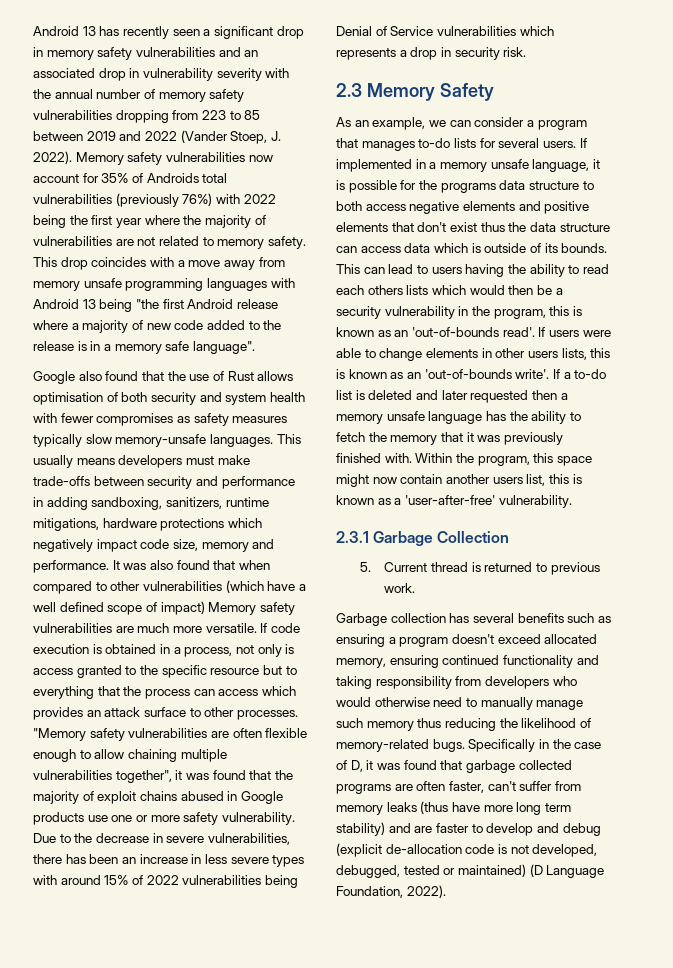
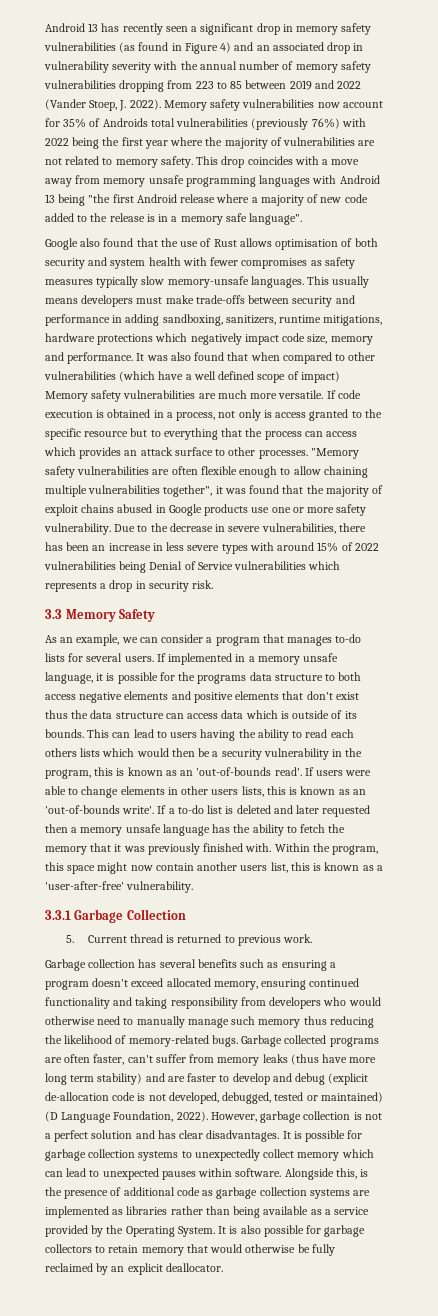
(215, 52) none -> [119,42,232,54] (as found in Figure 4)
[336,83,362,97] 2.3 -> [45,609,62,619] 3.3
[336,531,369,543] 2.3.1 -> [45,910,71,920] 3.3.1
[468,739,602,752] [336,760,515,773] Specifically in the case of D, it was found that garbage -> [241,1035,283,1047] Garbage
(446, 891) none -> [210,1111,382,1123] [45,1130,363,1142] [45,1149,374,1161] [45,1168,369,1180] [45,1187,371,1199] [45,1206,370,1218] [45,1225,366,1237] [45,1244,335,1256] [45,1263,223,1275] However, garbage collection is not a perfect solution and has clear disadvantages. It is possible for garbage collection systems to unexpectedly collect memory which can lead to unexpected pauses within software. Alongside this, is the presence of additional code as garbage collection systems are implemented as libraries rather than being available as a service provided by the Operating System. It is also possible for garbage collectors to retain memory that would otherwise be fully reclaimed by an explicit deallocator.

